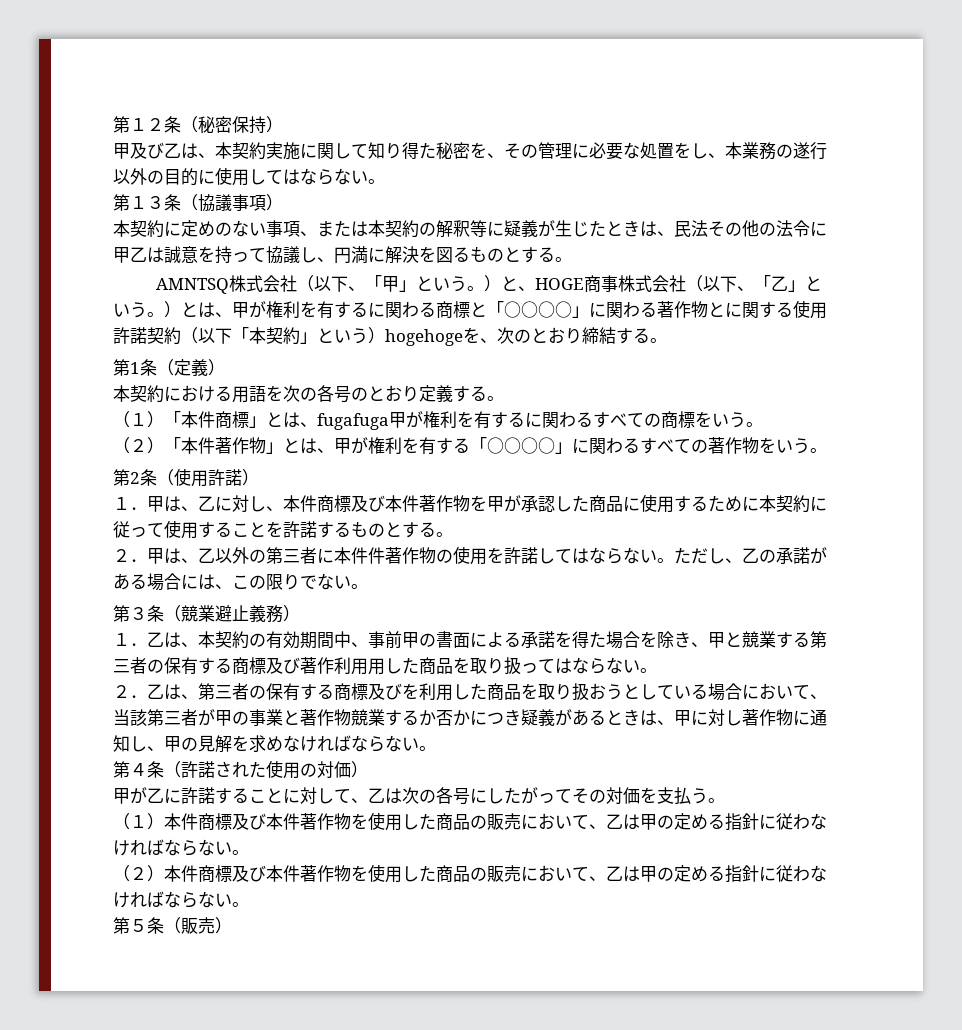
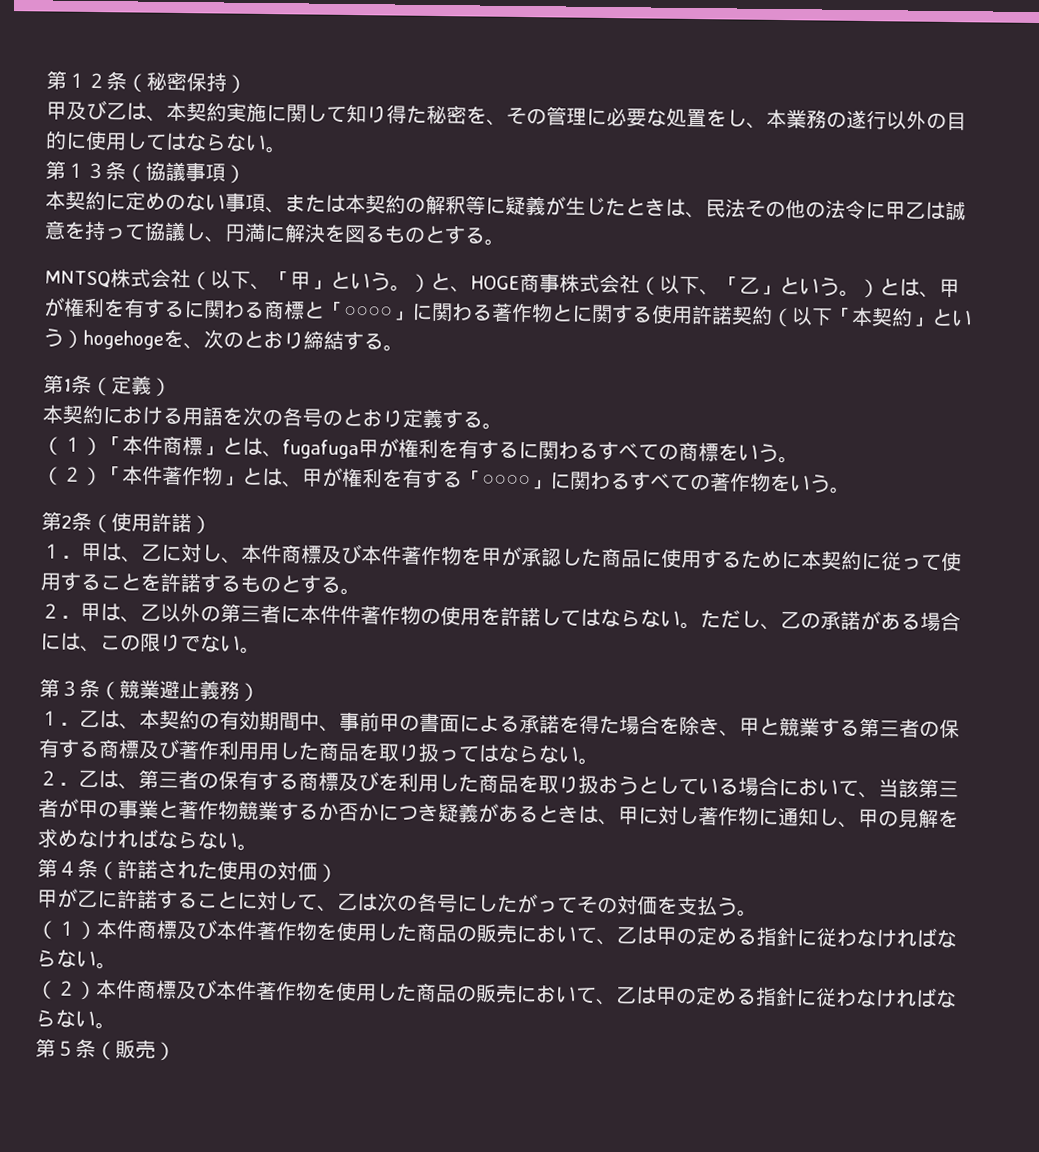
[155,278,229,294] AMNTSQ -> [44,270,111,288] MNTSQ

